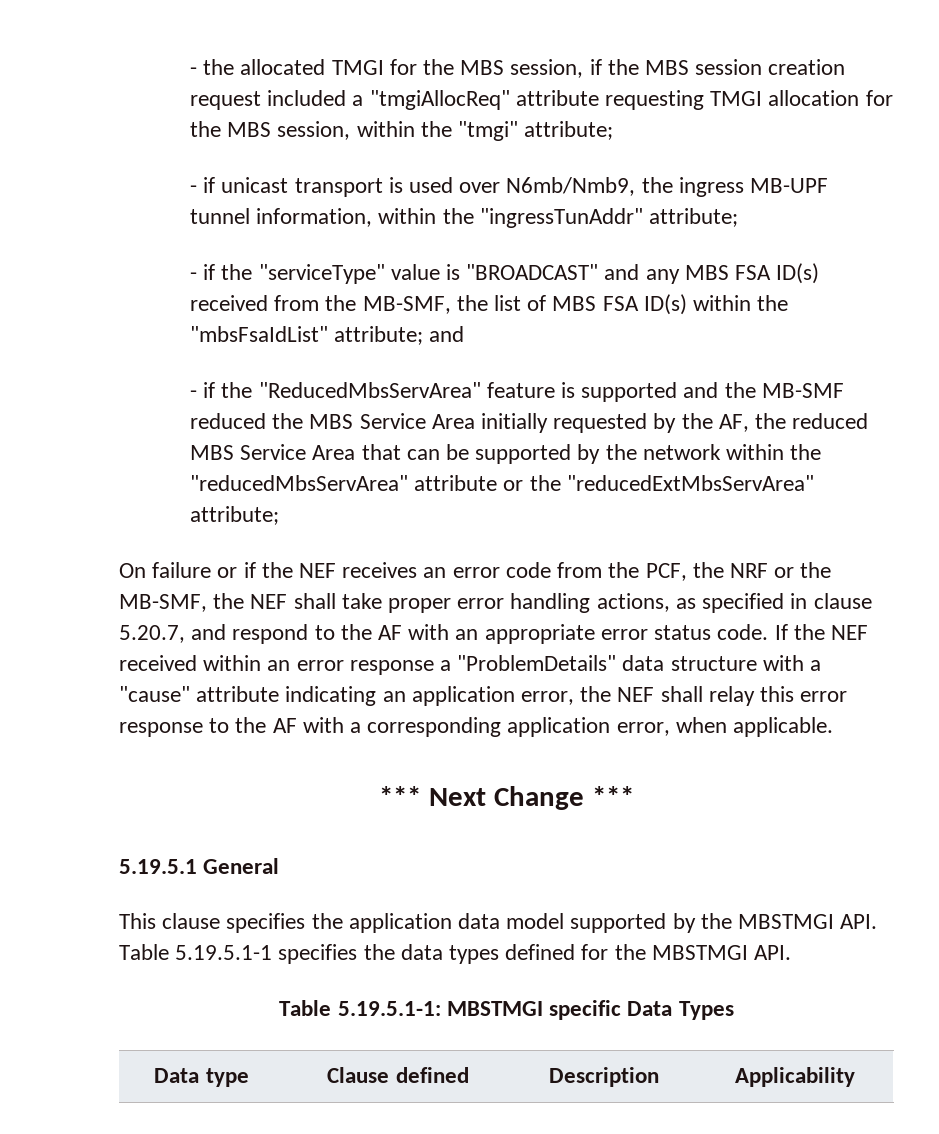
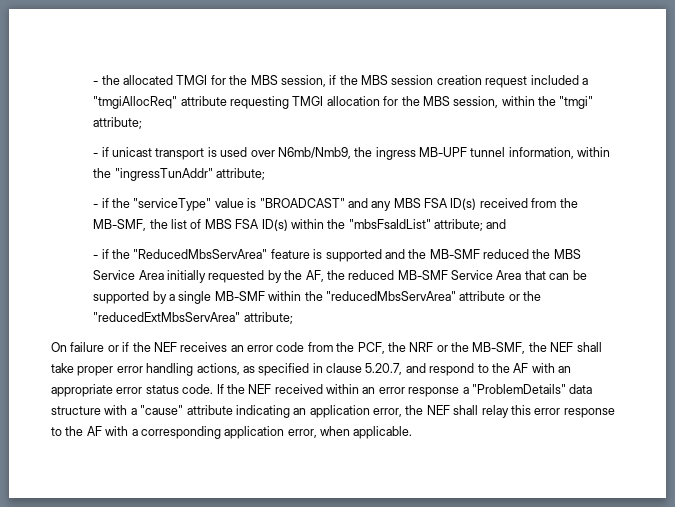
[189,445,234,460] MBS -> [397,270,448,280] MB-SMF
[605,444,721,460] the network -> [169,291,265,304] a single MB-SMF
[379,786,634,810] [119,858,280,874] [119,913,878,933] [119,944,792,964] [279,1000,734,1020] [154,1068,249,1087] [327,1067,469,1083] [549,1067,659,1087] [734,1067,855,1087] // *** Next Change *** // 5.19.5.1 General // This clause specifies the application data model supported by the MBSTMGI API. Table 5.19.5.1-1 specifies the data types defined for the MBSTMGI API. // Table 5.19.5.1-1: MBSTMGI specific Data Types // Data type | Clause defined | Description | Applicability -> (413, 432) none

